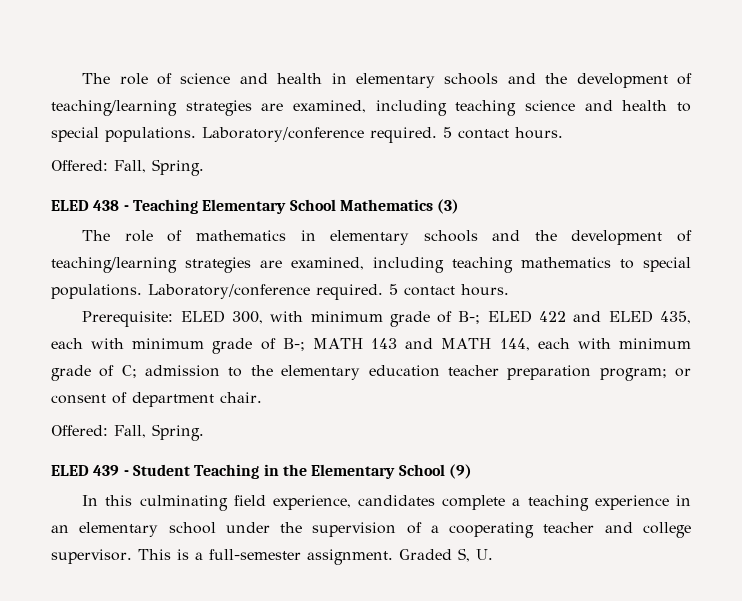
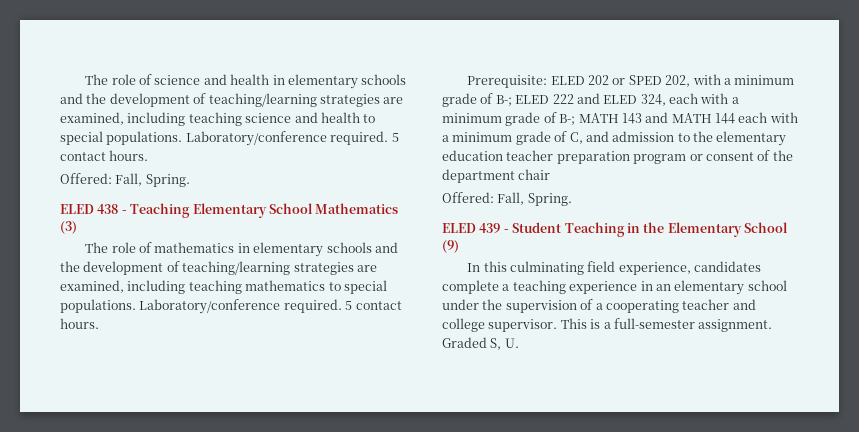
[231,311,304,324] 300, with -> [588,74,731,87] 202 or SPED 202, with a
[539,311,567,322] 422 -> [552,94,574,104] 222
[660,311,692,324] [51,338,125,349] 435, each with -> [640,93,739,106] 324, each with a
[499,338,691,351] [51,365,137,381] 144, each with minimum grade of C; -> [715,112,798,124] [442,131,609,145] 144 each with a minimum grade of C, and
[599,368,667,381] program; -> [633,154,687,164] program
[132,392,262,407] department chair. -> [772,150,793,161] [442,169,551,183] the department chair

